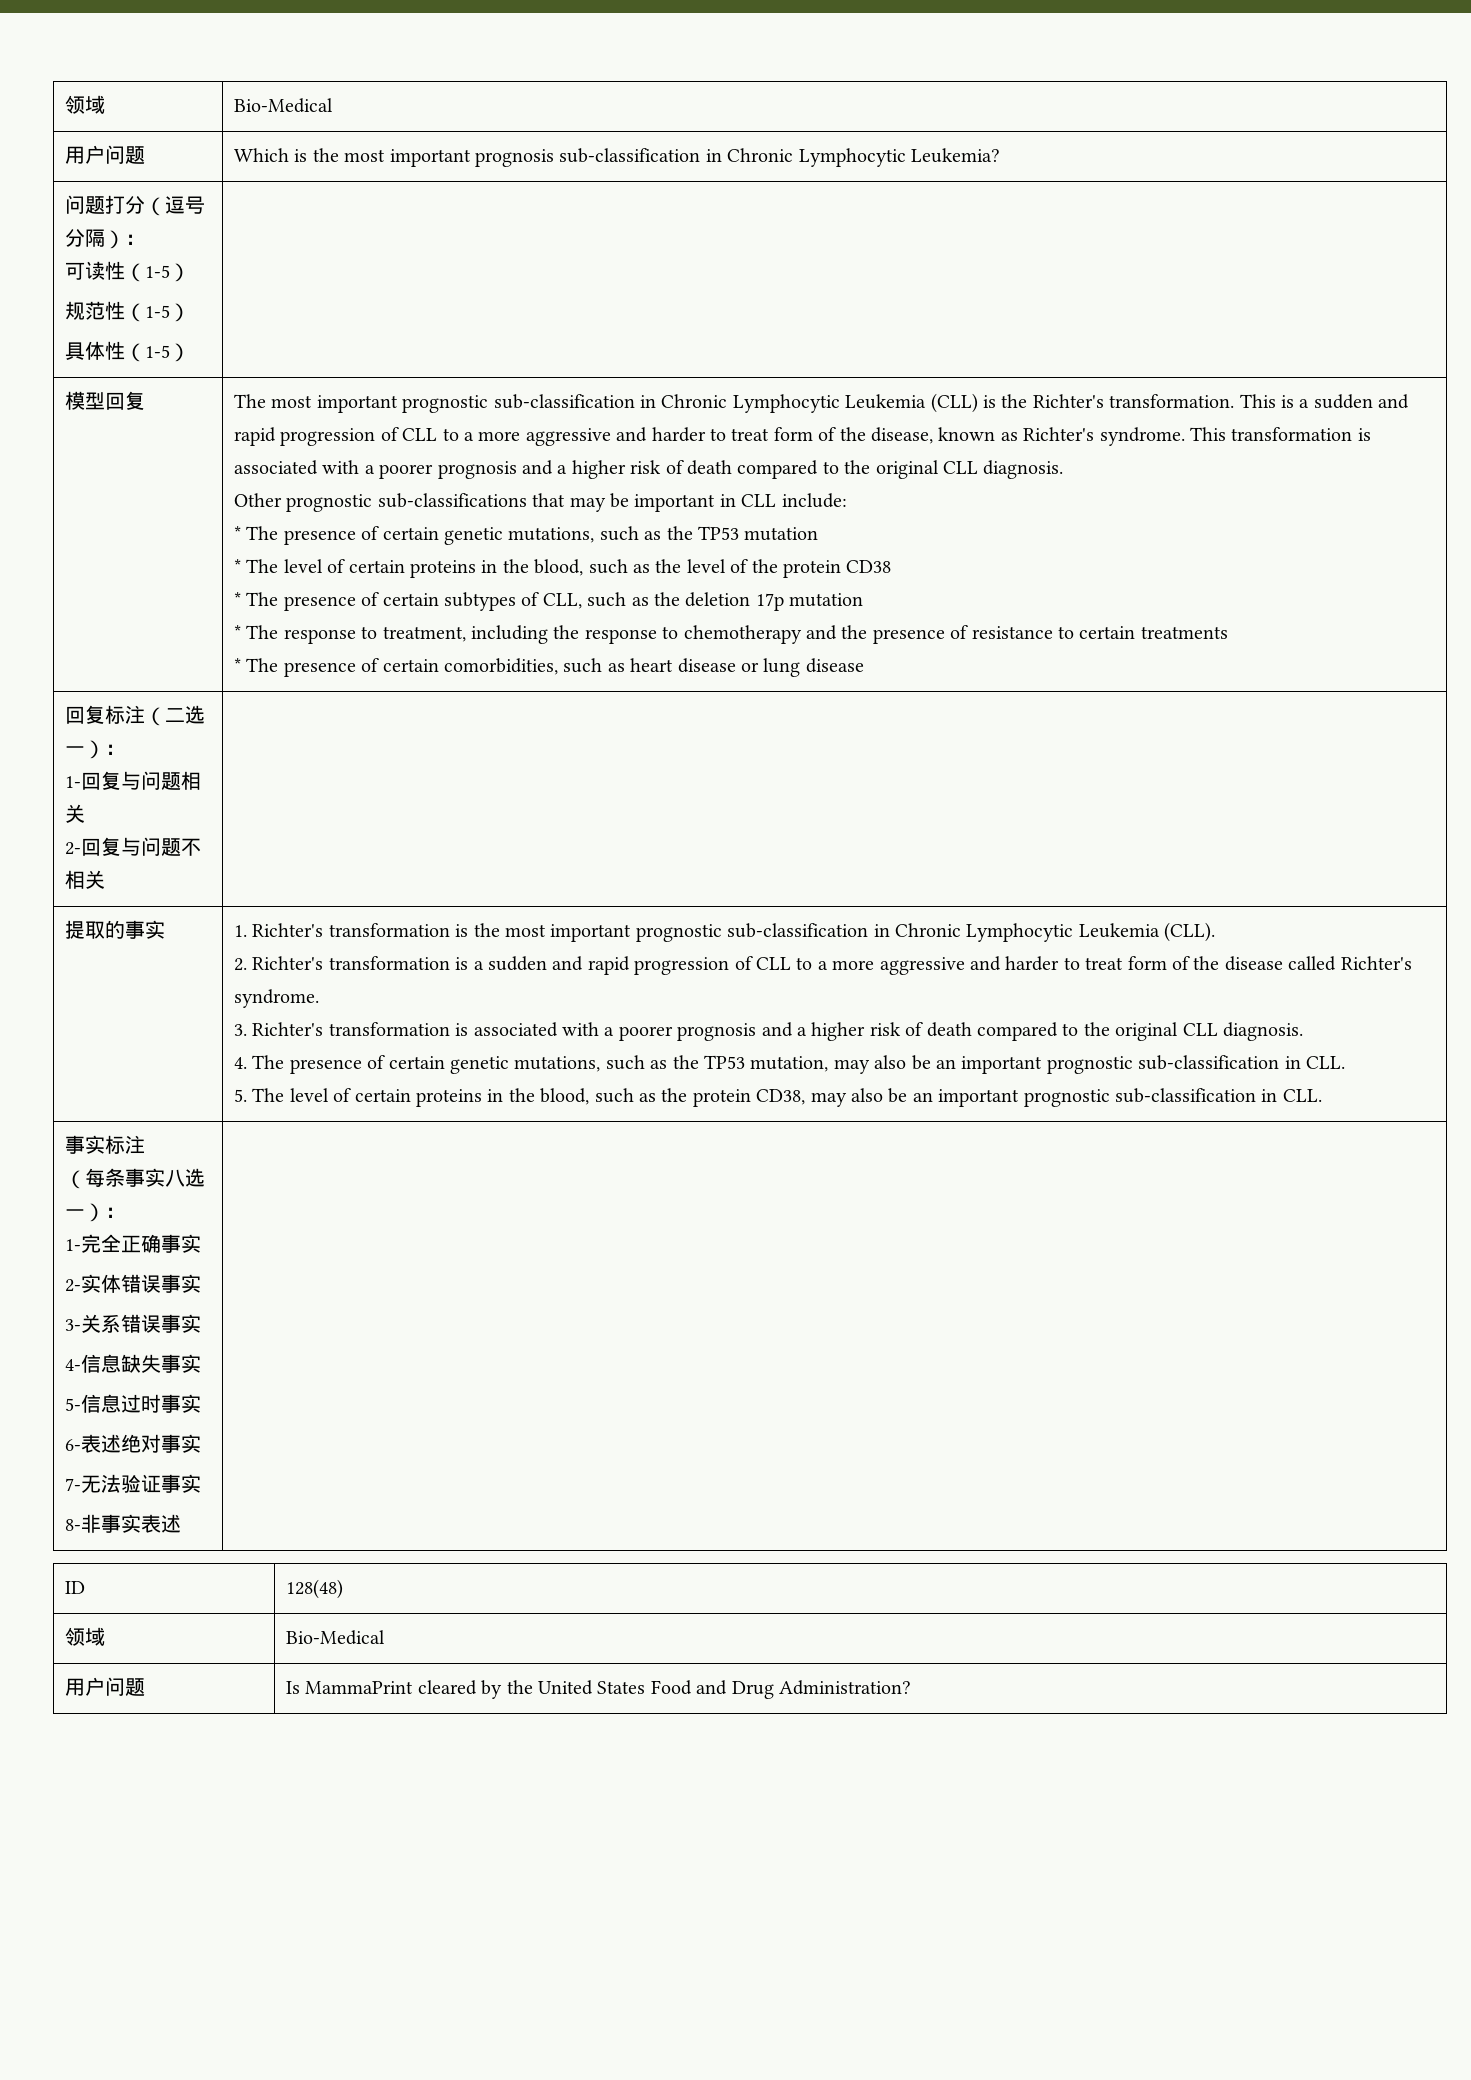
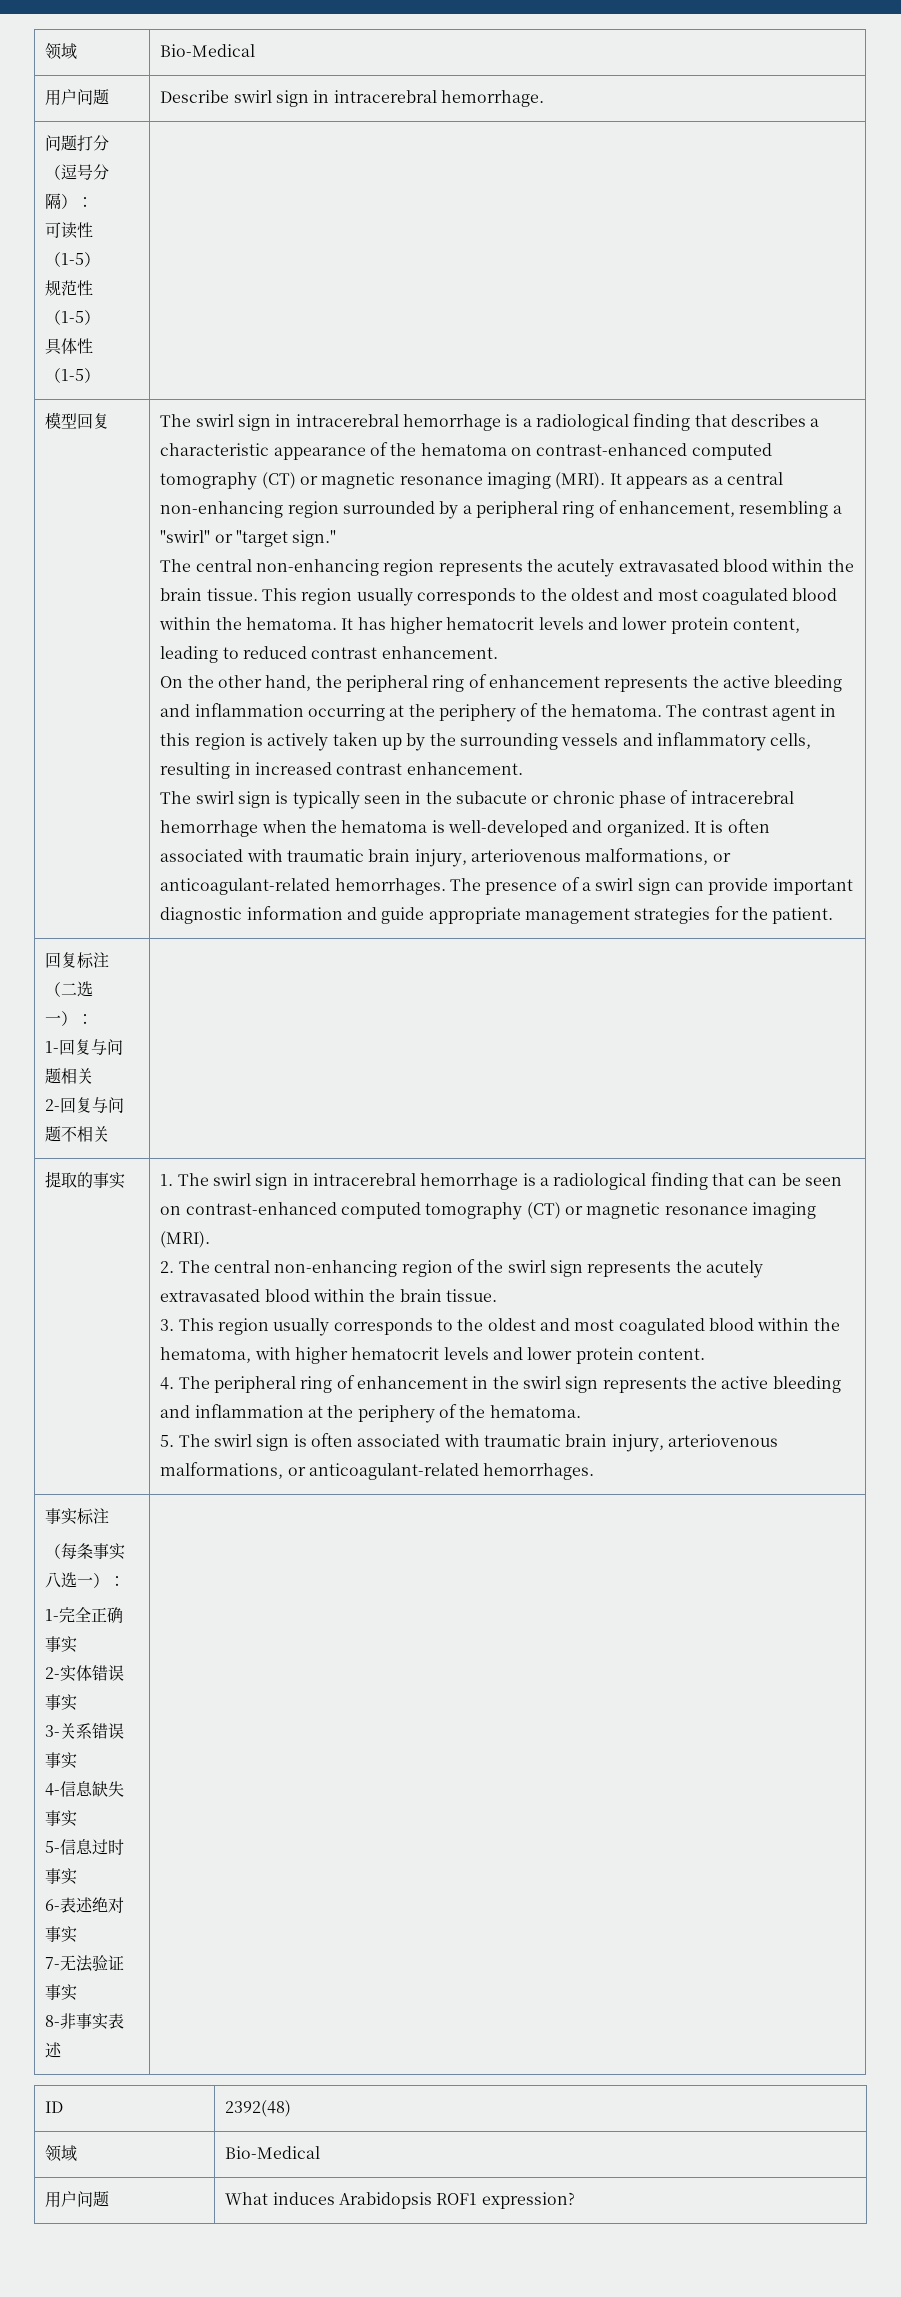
[65,95,106,114] [234,98,334,113] [65,145,146,164] [234,148,1001,167] 领域 | Bio-Medical // 用户问题 | Which is the most important prognosis sub-classification in Chronic Lymphocytic Leukemia? -> [45,43,78,60] [160,44,256,57] [45,89,110,106] [160,90,545,107] 领域 | Bio-Medical // 用户问题 | Describe swirl sign in intracerebral hemorrhage.
[271,393,1410,413] [234,427,1371,446] [234,460,1064,479] [234,493,847,512] [234,526,819,545] [234,559,892,578] [234,592,864,611] [234,625,1228,644] [234,658,864,677] most important prognostic sub-classification in Chronic Lymphocytic Leukemia (CLL) is the Richter's transformation. This is a sudden and rapid progression of CLL to a more aggressive and harder to treat form of the disease, known as Richter's syndrome. This transformation is associated with a poorer prognosis and a higher risk of death compared to the original CLL diagnosis. // Other prognostic sub-classifications that may be important in CLL include: // * The presence of certain genetic mutations, such as the TP53 mutation // * The level of certain proteins in the blood, such as the level of the protein CD38 // * The presence of certain subtypes of CLL, such as the deletion 17p mutation // * The response to treatment, including the response to chemotherapy and the presence of resistance to certain treatments // * The presence of certain comorbidities, such as heart disease or lung disease -> [195,413,820,431] [160,442,772,460] [160,472,783,490] [160,500,842,519] [160,530,337,547] [160,559,854,577] [160,588,838,606] [159,617,800,634] [160,646,498,663] [160,674,843,692] [160,703,837,722] [160,732,812,751] [160,762,523,779] [160,790,794,809] [160,819,770,837] [160,848,731,867] [160,877,853,895] [160,906,834,924] swirl sign in intracerebral hemorrhage is a radiological finding that describes a characteristic appearance of the hematoma on contrast-enhanced computed tomography (CT) or magnetic resonance imaging (MRI). It appears as a central non-enhancing region surrounded by a peripheral ring of enhancement, resembling a "swirl" or "target sign." // The central non-enhancing region represents the acutely extravasated blood within the brain tissue. This region usually corresponds to the oldest and most coagulated blood within the hematoma. It has higher hematocrit levels and lower protein content, leading to reduced contrast enhancement. // On the other hand, the peripheral ring of enhancement represents the active bleeding and inflammation occurring at the periphery of the hematoma. The contrast agent in this region is actively taken up by the surrounding vessels and inflammatory cells, resulting in increased contrast enhancement. // The swirl sign is typically seen in the subacute or chronic phase of intracerebral hemorrhage when the hematoma is well-developed and organized. It is often associated with traumatic brain injury, arteriovenous malformations, or anticoagulant-related hemorrhages. The presence of a swirl sign can provide important diagnostic information and guide appropriate management strategies for the patient.
[252,922,1216,942] [234,956,1412,975] [234,989,320,1008] [234,1022,1304,1041] [234,1055,1346,1074] [234,1088,1322,1107] Richter's transformation is the most important prognostic sub-classification in Chronic Lymphocytic Leukemia (CLL). // 2. Richter's transformation is a sudden and rapid progression of CLL to a more aggressive and harder to treat form of the disease called Richter's syndrome. // 3. Richter's transformation is associated with a poorer prognosis and a higher risk of death compared to the original CLL diagnosis. // 4. The presence of certain genetic mutations, such as the TP53 mutation, may also be an important prognostic sub-classification in CLL. // 5. The level of certain proteins in the blood, such as the protein CD38, may also be an important prognostic sub-classification in CLL. -> [177,1172,842,1190] [160,1202,816,1220] [160,1231,211,1248] [160,1259,763,1278] [160,1289,498,1302] [160,1318,840,1336] [160,1347,705,1364] [160,1375,841,1393] [160,1404,581,1423] [160,1433,778,1452] [160,1462,595,1480] The swirl sign in intracerebral hemorrhage is a radiological finding that can be seen on contrast-enhanced computed tomography (CT) or magnetic resonance imaging (MRI). // 2. The central non-enhancing region of the swirl sign represents the acutely extravasated blood within the brain tissue. // 3. This region usually corresponds to the oldest and most coagulated blood within the hematoma, with higher hematocrit levels and lower protein content. // 4. The peripheral ring of enhancement in the swirl sign represents the active bleeding and inflammation at the periphery of the hematoma. // 5. The swirl sign is often associated with traumatic brain injury, arteriovenous malformations, or anticoagulant-related hemorrhages.
[286,1579,344,1599] [65,1627,106,1646] [286,1630,386,1645] [65,1677,146,1696] [286,1680,912,1699] 128(48) // 领域 | Bio-Medical // 用户问题 | Is MammaPrint cleared by the United States Food and Drug Administration? -> [225,2100,292,2117] [45,2145,78,2162] [225,2146,321,2159] [45,2191,110,2208] [225,2192,575,2209] 2392(48) // 领域 | Bio-Medical // 用户问题 | What induces Arabidopsis ROF1 expression?

